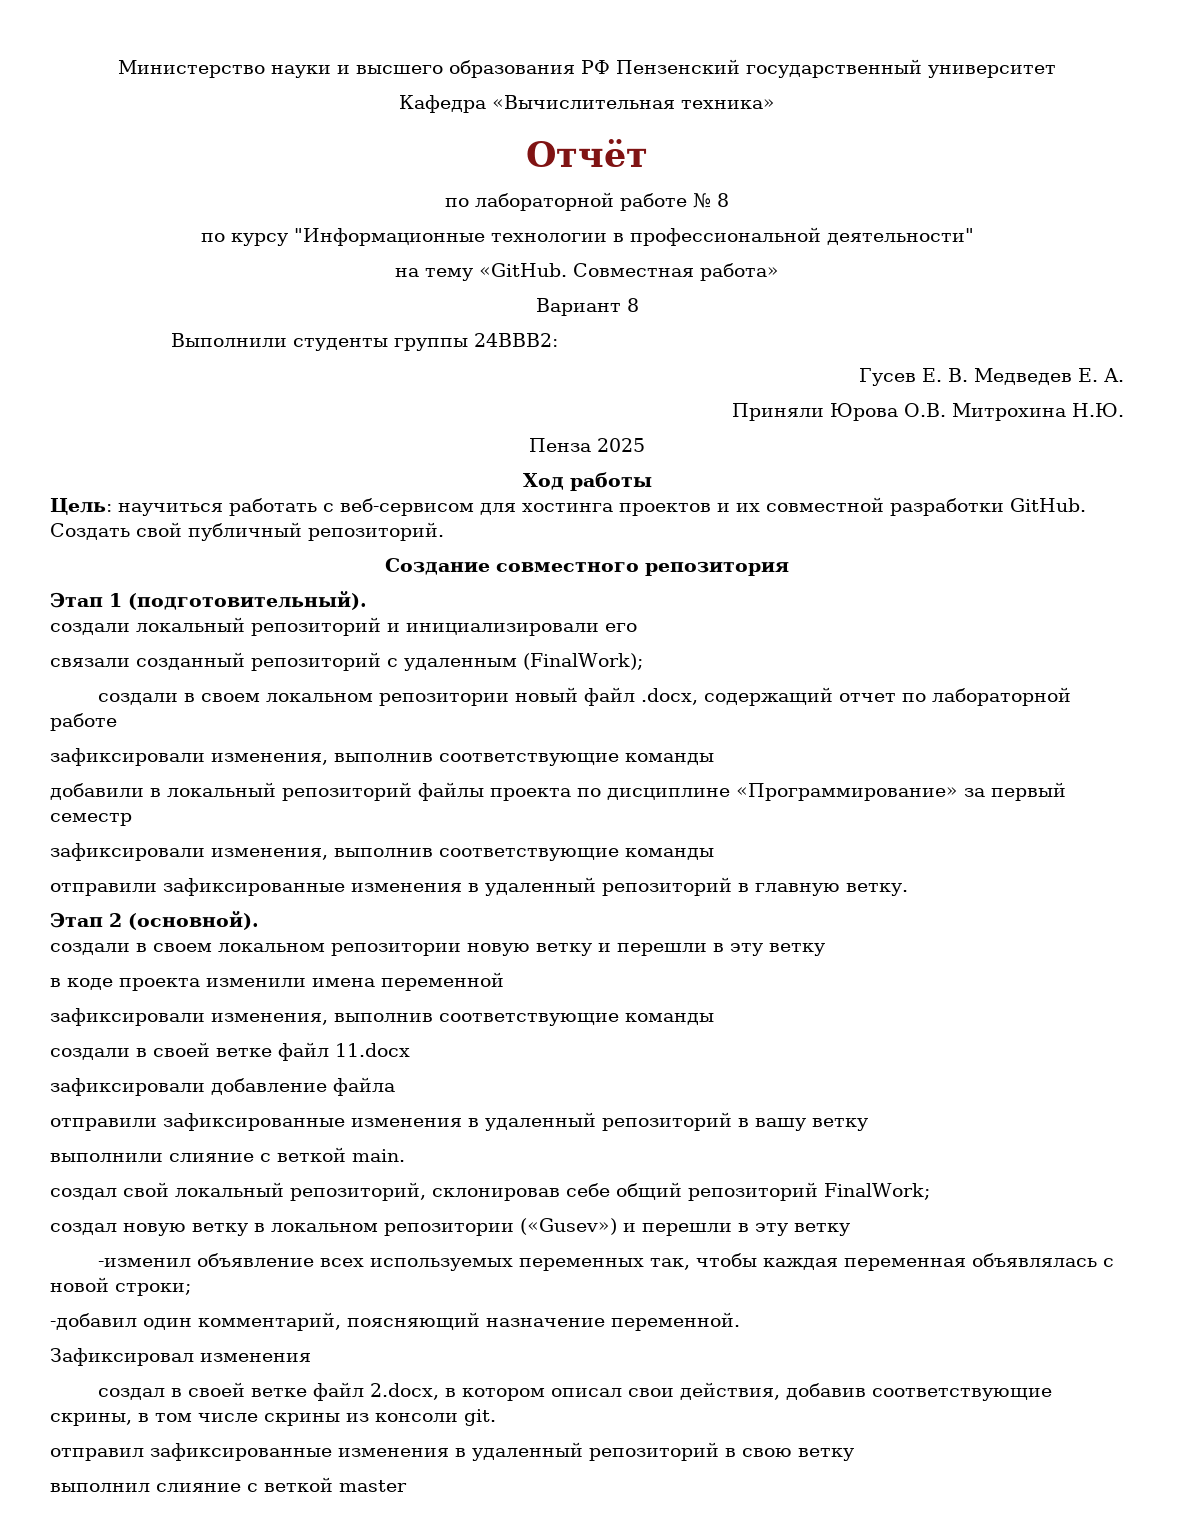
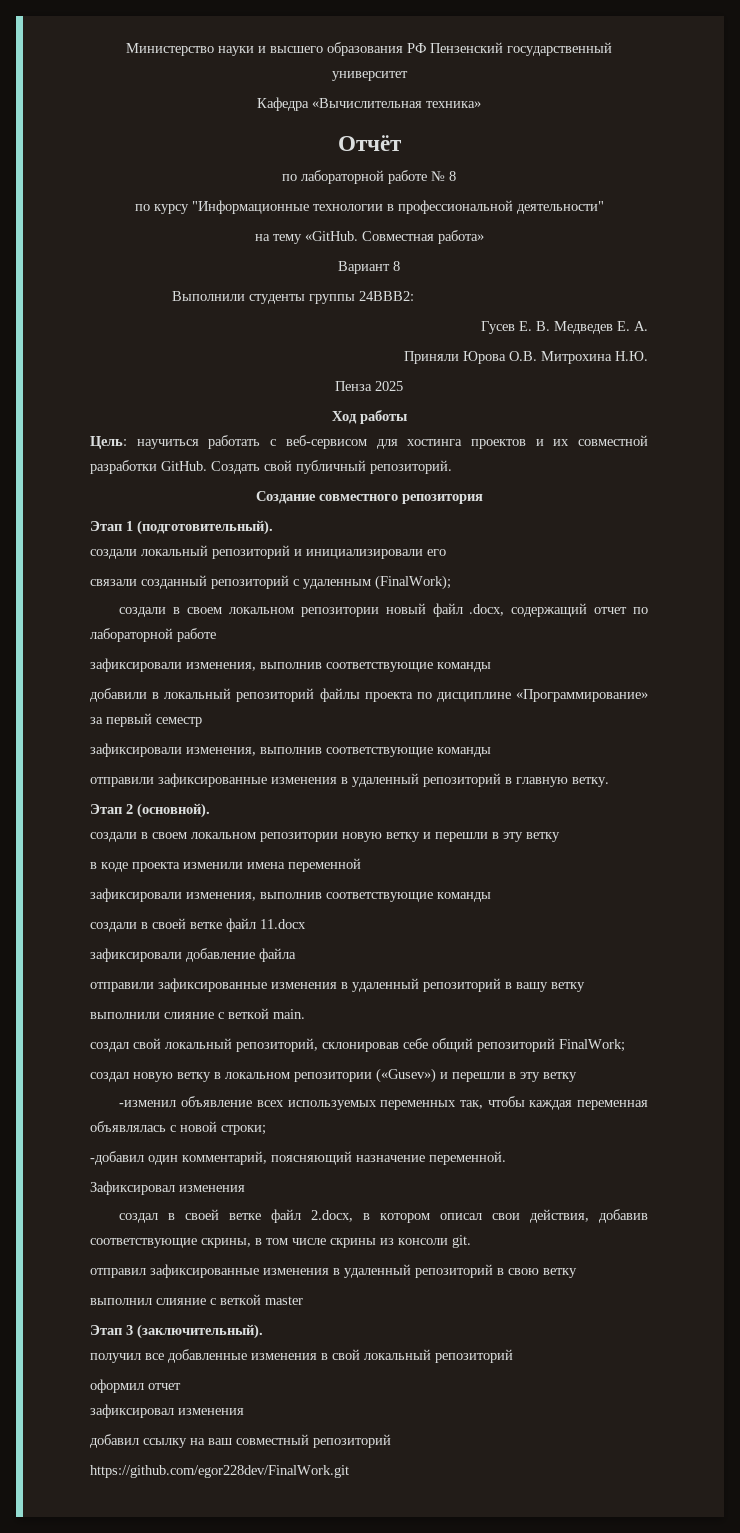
(407, 1486) none -> [90,1324,263,1339] [90,1349,513,1363] [90,1379,181,1393] [90,1404,244,1418] [90,1434,391,1448] [90,1465,349,1478] // Этап 3 (заключительный). // получил все добавленные изменения в свой локальный репозиторий // оформил отчет // зафиксировал изменения // добавил ссылку на ваш совместный репозиторий // https://github.com/egor228dev/FinalWork.git

